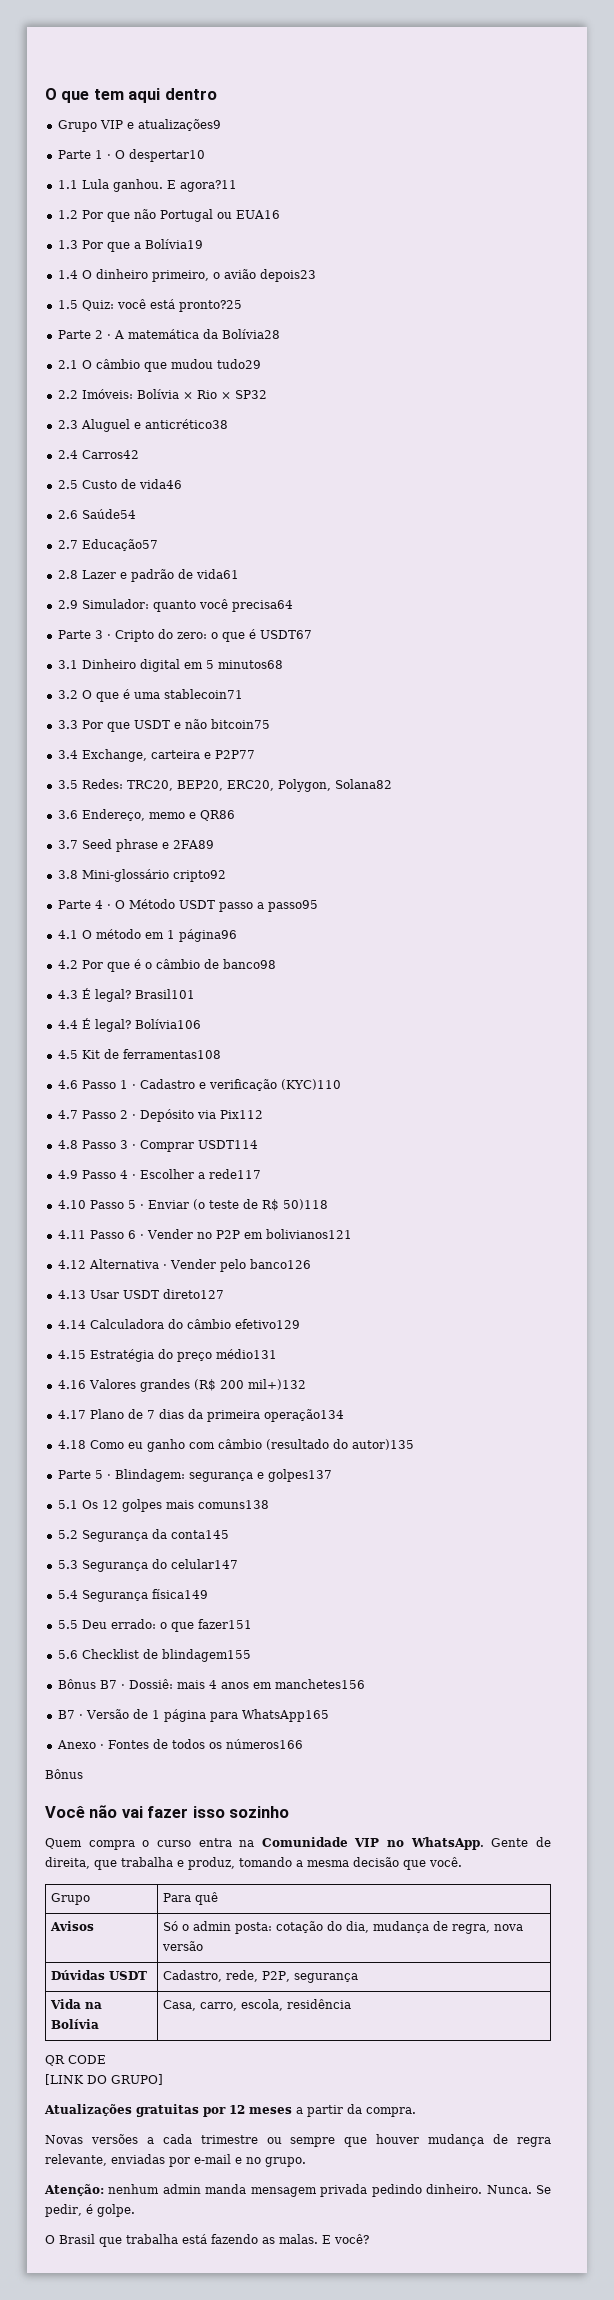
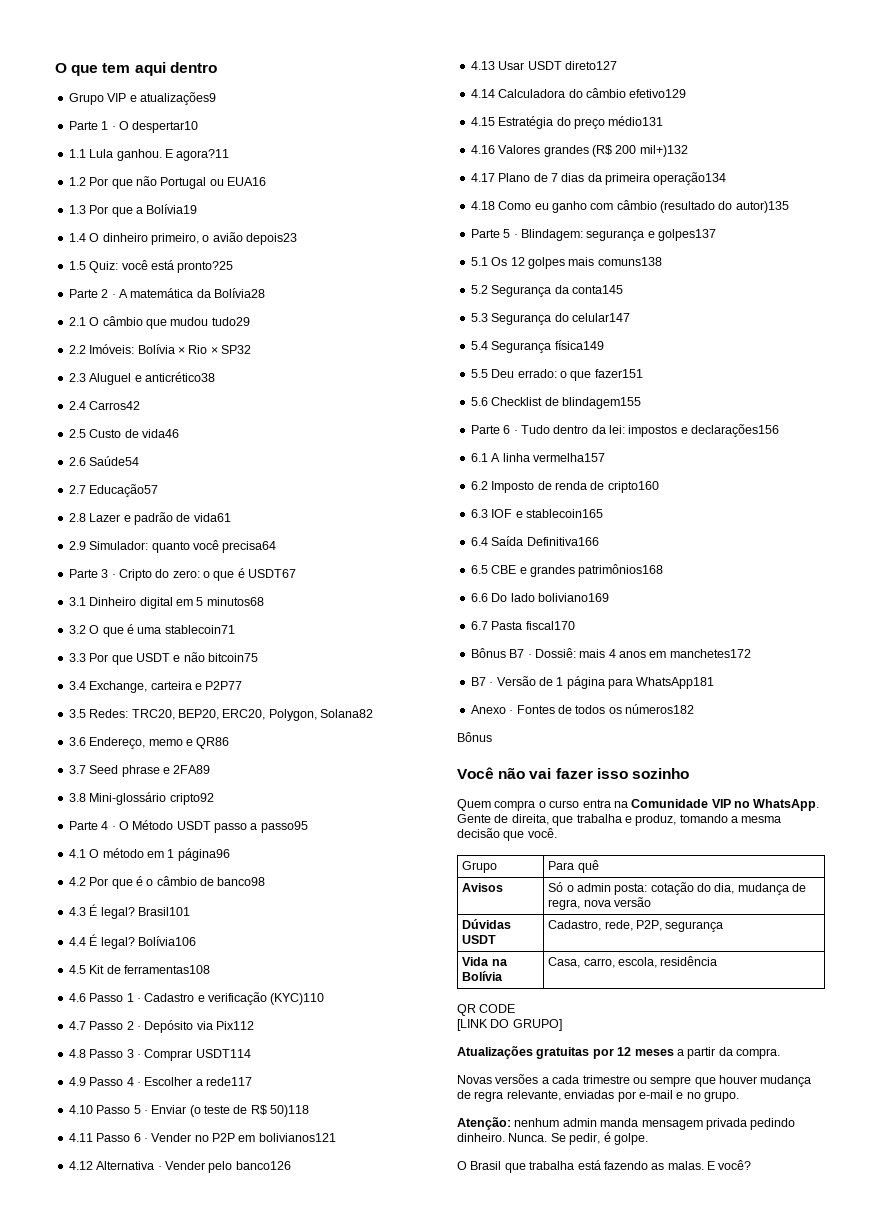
(251, 1655) none -> [470,424,780,437] [470,453,605,462] [470,481,659,493] [470,509,603,518] [470,536,599,546] [470,564,664,577] [470,593,609,602] [470,621,575,630] // Parte 6 · Tudo dentro da lei: impostos e declarações156 // 6.1 A linha vermelha157 // 6.2 Imposto de renda de cripto160 // 6.3 IOF e stablecoin165 // 6.4 Saída Definitiva166 // 6.5 CBE e grandes patrimônios168 // 6.6 Do lado boliviano169 // 6.7 Pasta fiscal170
[274,1679,365,1689] manchetes156 -> [669,649,751,658] manchetes172
[241,1709,329,1722] WhatsApp165 -> [636,677,715,689] WhatsApp181
[225,1739,303,1749] números166 -> [625,704,694,714] números182

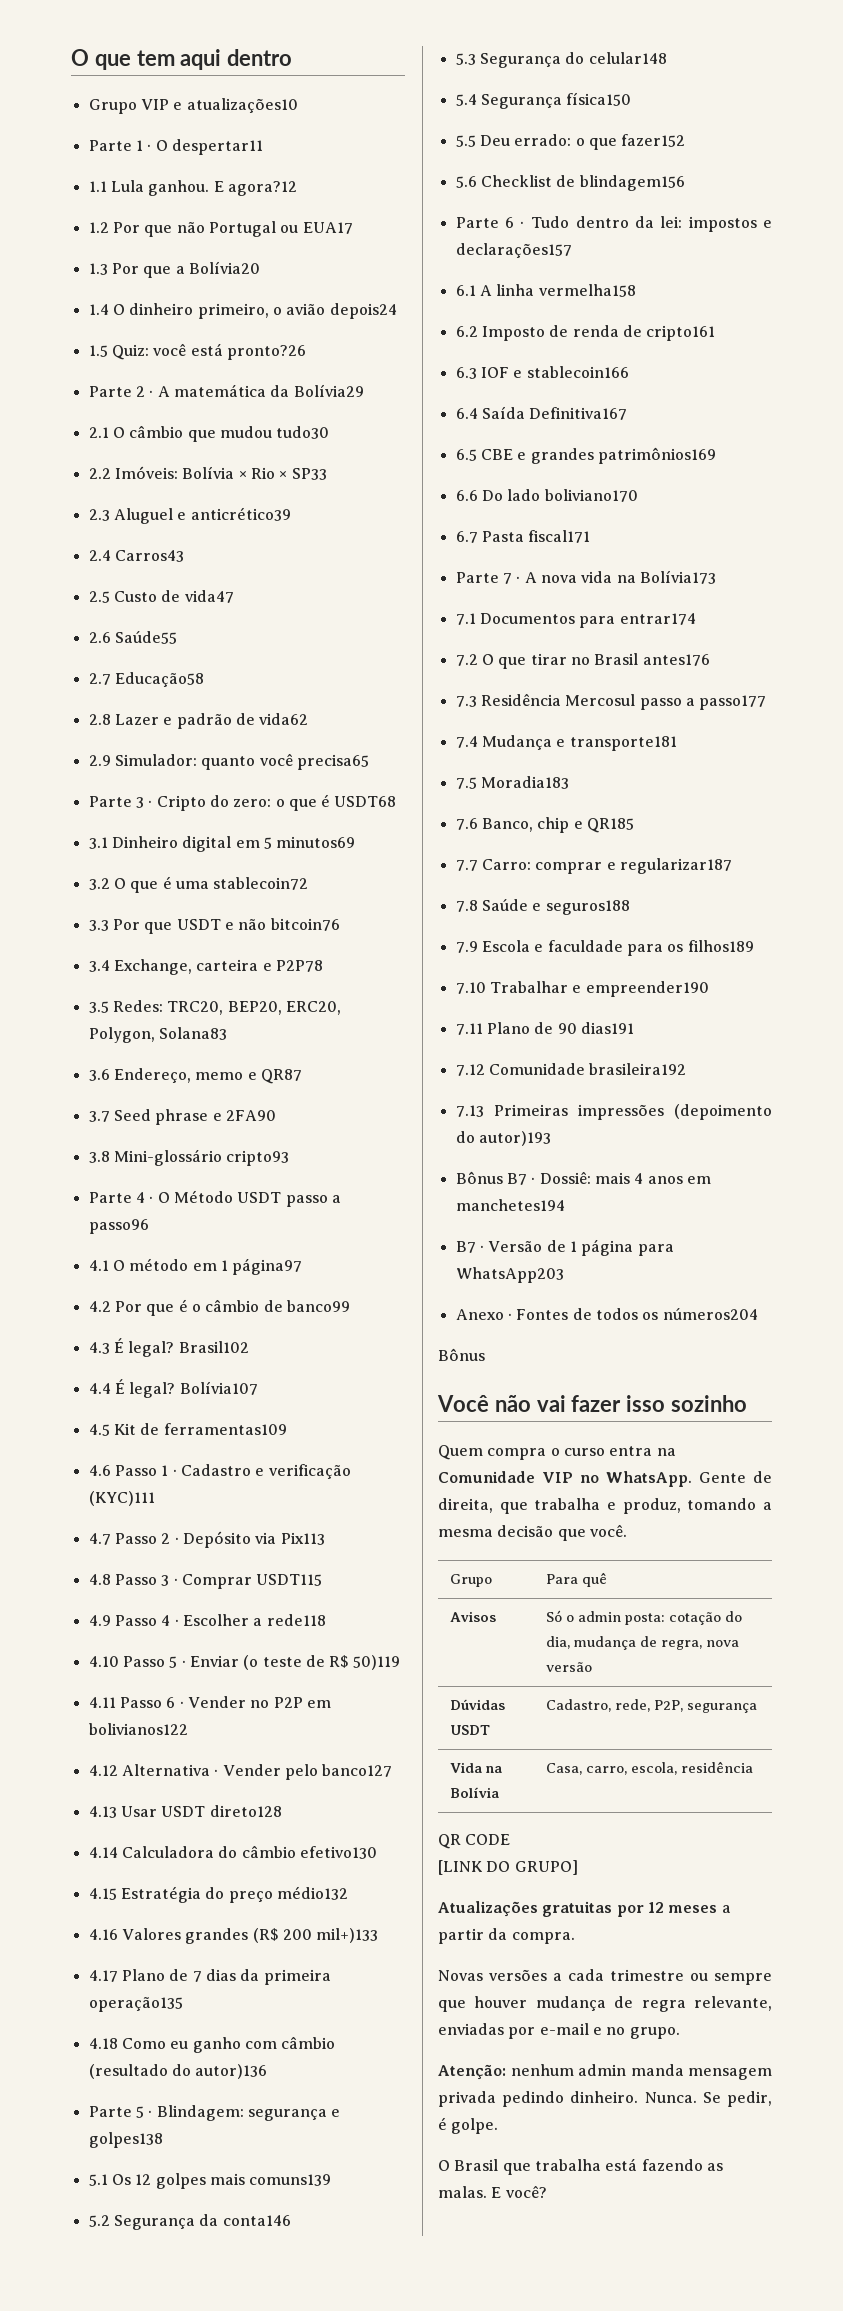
[139,92,216,105] atualizações9 -> [186,98,298,113] atualizações10
[132,121,199,133] despertar10 -> [171,139,263,155] despertar11
[176,149,230,161] agora?11 -> [227,181,297,196] agora?12
[227,177,266,186] EUA16 -> [302,222,353,234] EUA17
[146,204,198,214] Bolívia19 -> [188,261,260,274] Bolívia20
[246,233,297,245] depois23 -> [329,303,397,319] depois24
[177,261,234,273] pronto?25 -> [226,345,306,360] pronto?26
[214,288,265,298] Bolívia28 -> [293,384,364,397] Bolívia29
[211,317,250,326] tudo29 -> [276,426,330,439] tudo30
[221,345,251,354] SP32 -> [291,468,327,480] SP33
[144,372,215,382] anticrético38 -> [190,507,291,521] anticrético39
[89,401,141,410] Carros42 -> [114,550,184,562] Carros43
[141,429,179,438] vida46 -> [184,590,234,603] vida47
[89,456,140,466] Saúde54 -> [114,631,177,644] Saúde55
[89,484,159,497] Educação57 -> [114,672,204,687] Educação58
[193,513,231,522] vida61 -> [259,713,309,725] vida62
[222,541,277,553] precisa64 -> [296,754,369,770] precisa65
[248,569,297,578] USDT67 -> [334,796,397,807] USDT68
[206,597,264,606] minutos68 -> [276,836,356,848] minutos69
[164,625,235,634] stablecoin71 -> [213,877,309,890] stablecoin72
[208,653,258,662] bitcoin75 -> [270,918,340,931] bitcoin76
[205,681,243,690] P2P77 -> [275,960,323,972] P2P78
[320,709,373,718] Solana82 -> [158,1027,227,1040] Solana83
[196,737,230,749] QR86 -> [260,1069,302,1084] QR87
[173,765,211,774] 2FA89 -> [225,1110,276,1121] 2FA90
[169,793,214,805] cripto92 -> [226,1150,290,1166] cripto93
[260,821,308,833] passo95 -> [88,1219,149,1234] passo96
[177,848,230,861] página96 -> [232,1258,303,1275] página97
[217,877,266,886] banco98 -> [286,1300,350,1312] banco99
[137,907,190,916] Brasil101 -> [178,1341,249,1353] Brasil102
[137,936,196,946] Bolívia106 -> [179,1381,258,1395] Bolívia107
[123,965,210,974] ferramentas108 -> [163,1423,287,1435] ferramentas109
[270,993,325,1005] (KYC)110 -> [88,1491,155,1506] (KYC)111
[216,1021,254,1030] Pix112 -> [280,1532,325,1545] Pix113
[195,1049,251,1058] USDT114 -> [256,1574,323,1586] USDT115
[206,1077,252,1086] rede117 -> [266,1614,326,1626] rede118
[270,1105,310,1117] 50)118 -> [353,1655,401,1670] 50)119
[258,1133,336,1142] bolivianos121 -> [88,1723,188,1735] bolivianos122
[235,1161,291,1170] banco126 -> [322,1764,393,1777] banco127
[564,61,617,70] direto127 -> [209,1805,282,1817] direto128
[629,89,687,98] efetivo129 -> [299,1846,377,1859] efetivo130
[608,116,664,126] médio131 -> [276,1886,348,1900] médio132
[639,145,688,157] mil+)132 -> [316,1928,379,1943] mil+)133
[653,172,727,185] operação134 -> [88,1997,183,2012] operação135
[735,201,789,213] autor)135 -> [195,2064,268,2079] autor)136
[658,229,716,241] golpes137 -> [88,2132,163,2148] golpes138
[597,257,662,266] comuns138 -> [249,2174,332,2186] comuns139
[571,285,623,294] conta145 -> [222,2215,291,2226] conta146
[571,313,630,322] celular147 -> [588,52,667,64] celular148
[554,340,604,350] física149 -> [566,92,632,106] física150
[594,369,643,378] fazer151 -> [621,134,686,147] fazer152
[561,397,641,409] blindagem155 -> [579,175,685,191] blindagem156
[691,424,780,437] declarações156 -> [455,243,572,258] declarações157
[532,453,605,462] vermelha157 -> [538,284,636,297] vermelha158
[607,481,659,493] cripto160 -> [646,325,716,341] cripto161
[525,509,603,518] stablecoin165 -> [526,366,629,378] stablecoin166
[526,537,599,546] Definitiva166 -> [529,407,628,420] Definitiva167
[578,564,664,577] patrimônios168 -> [597,447,716,464] patrimônios169
[537,593,609,602] boliviano169 -> [544,489,638,502] boliviano170
[525,621,575,630] fiscal170 -> [528,530,591,543] [455,570,716,584] [455,613,696,628] [455,653,710,669] [455,693,767,710] [455,735,677,751] [455,776,569,789] [455,817,634,833] [455,858,732,874] [455,899,630,915] [455,940,754,956] [455,981,709,997] [455,1022,634,1035] [455,1063,687,1076] [455,1104,772,1120] [455,1131,551,1146] fiscal171 // Parte 7 · A nova vida na Bolívia173 // 7.1 Documentos para entrar174 // 7.2 O que tirar no Brasil antes176 // 7.3 Residência Mercosul passo a passo177 // 7.4 Mudança e transporte181 // 7.5 Moradia183 // 7.6 Banco, chip e QR185 // 7.7 Carro: comprar e regularizar187 // 7.8 Saúde e seguros188 // 7.9 Escola e faculdade para os filhos189 // 7.10 Trabalhar e empreender190 // 7.11 Plano de 90 dias191 // 7.12 Comunidade brasileira192 // 7.13 Primeiras impressões (depoimento do autor)193
[669,649,751,658] manchetes172 -> [455,1199,565,1211] manchetes194
[636,677,715,689] WhatsApp181 -> [455,1267,564,1283] WhatsApp203
[625,704,694,714] números182 -> [662,1308,758,1320] números204

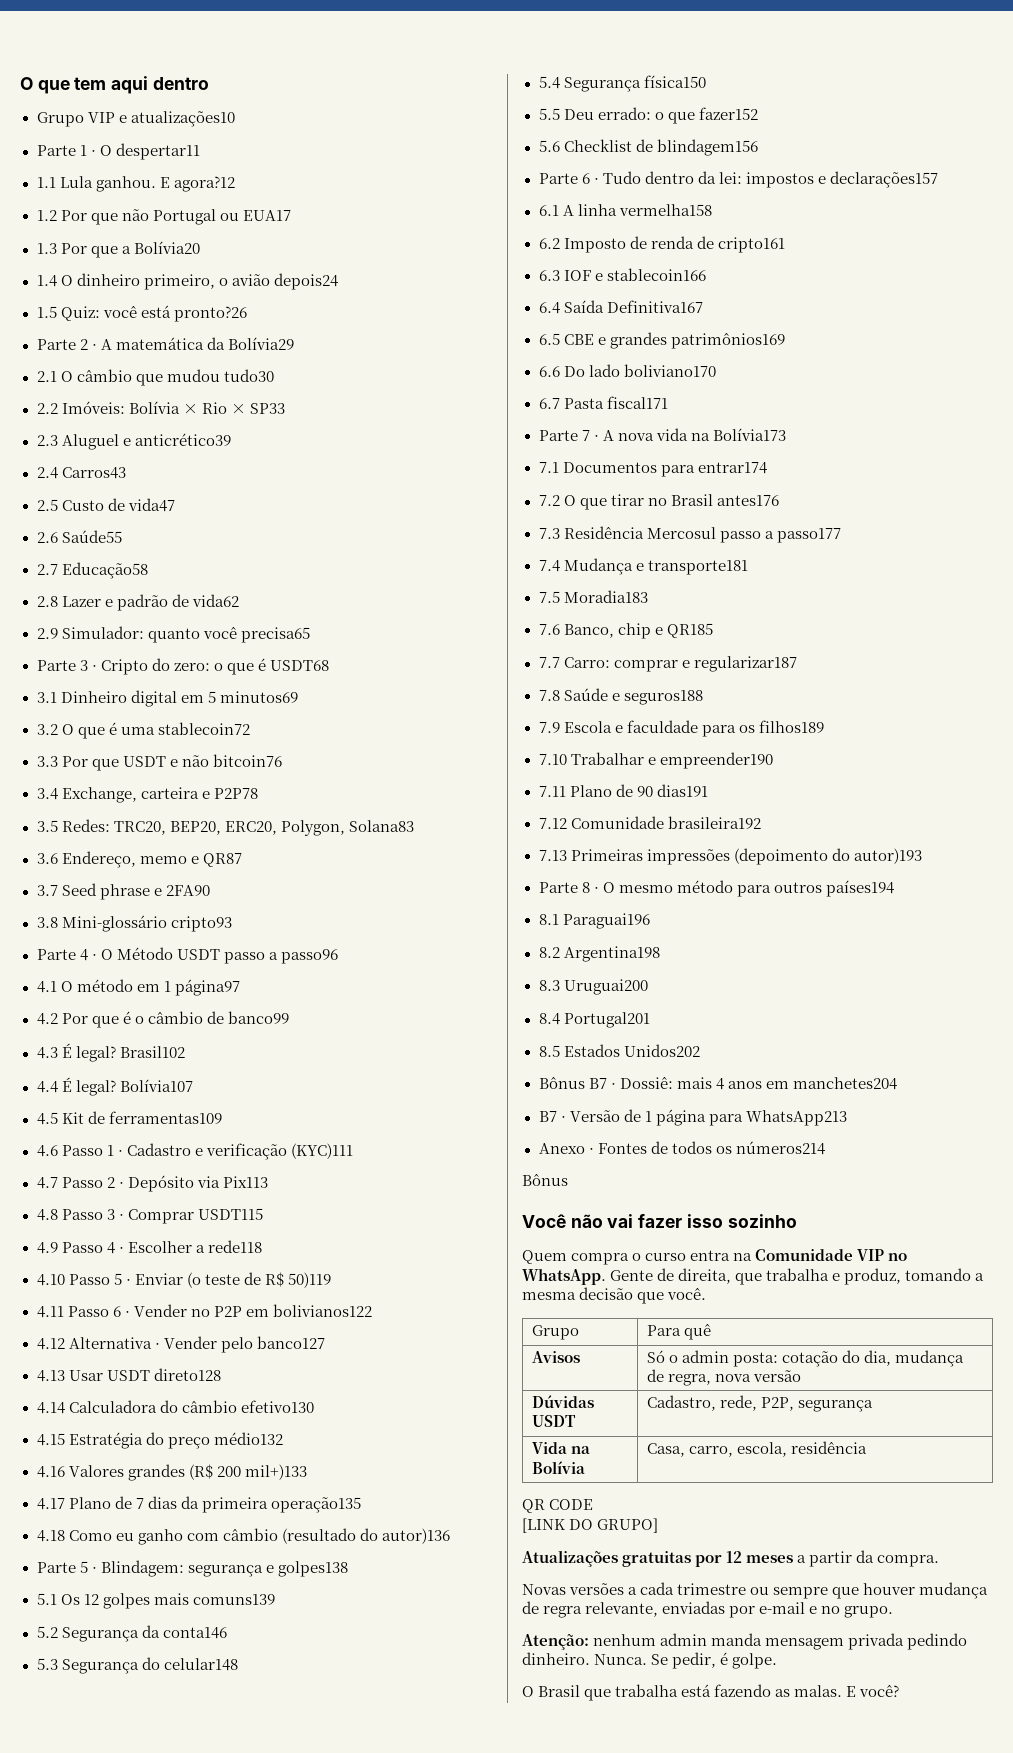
(551, 1138) none -> [538,880,894,897] [538,913,650,929] [538,946,660,962] [538,979,648,995] [538,1012,650,1028] [538,1044,700,1057] // Parte 8 · O mesmo método para outros países194 // 8.1 Paraguai196 // 8.2 Argentina198 // 8.3 Uruguai200 // 8.4 Portugal201 // 8.5 Estados Unidos202
[455,1199,565,1211] manchetes194 -> [792,1077,897,1090] manchetes204
[455,1267,564,1283] WhatsApp203 -> [745,1110,847,1126] WhatsApp213
[662,1308,758,1320] números204 -> [735,1141,825,1155] números214

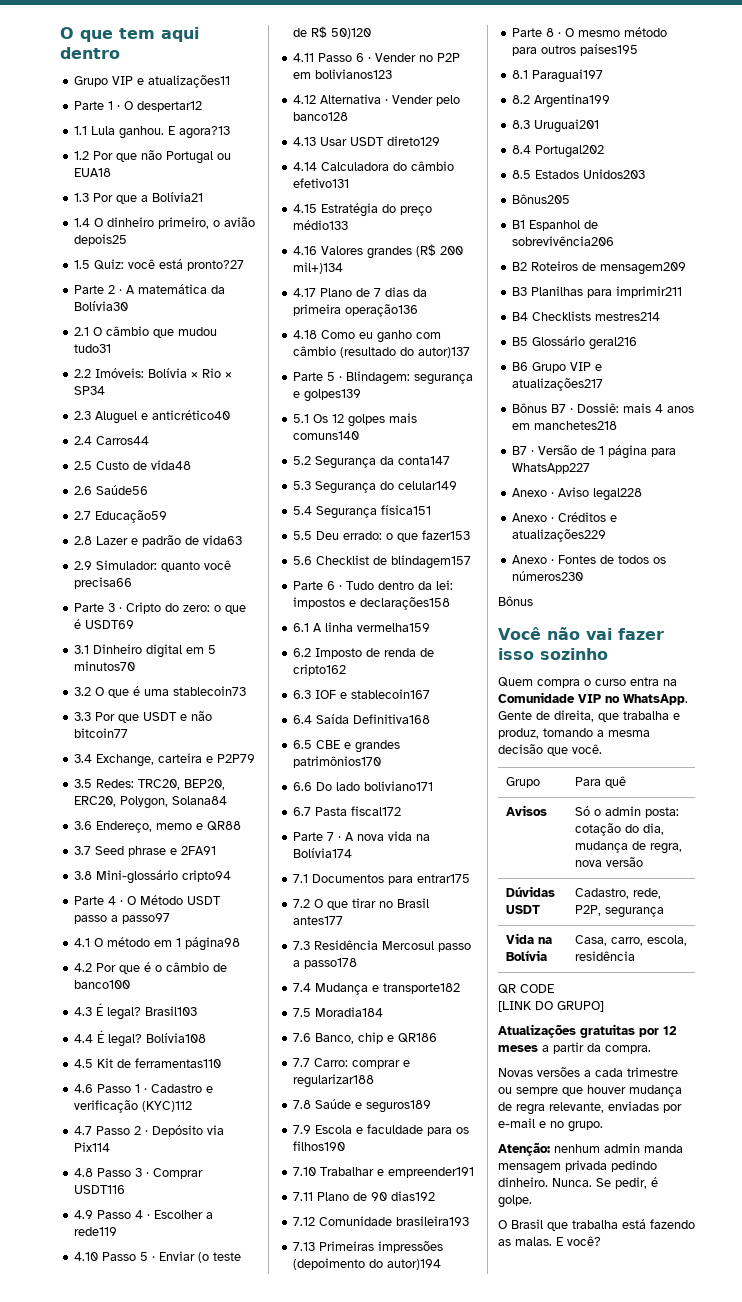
[130,111,235,127] atualizações10 -> [148,75,231,88] atualizações11
[115,143,200,160] despertar11 -> [137,101,203,112] despertar12
[173,176,235,192] agora?12 -> [179,126,231,139] agora?13
[242,210,291,221] EUA17 -> [74,168,112,177] EUA18
[133,241,200,254] Bolívia20 -> [152,192,204,202] Bolívia21
[273,273,338,290] depois24 -> [74,234,128,246] depois25
[173,306,247,322] pronto?26 -> [187,260,245,271] pronto?27
[227,337,294,350] Bolívia29 -> [74,301,129,311] Bolívia30
[223,369,274,382] tudo30 -> [74,344,112,353] tudo31
[249,403,285,414] SP33 -> [74,386,106,395] SP34
[134,433,231,446] anticrético39 -> [152,410,231,420] anticrético40
[61,467,126,479] Carros43 -> [96,436,150,445] Carros44
[127,498,175,512] vida47 -> [151,460,192,470] vida48
[61,530,122,543] Saúde55 -> [96,485,149,495] Saúde56
[61,562,148,579] Educação58 -> [95,510,168,523] Educação59
[191,594,239,607] vida62 -> [203,535,243,545] vida63
[240,627,310,643] precisa65 -> [74,577,133,589] precisa66
[269,660,329,671] USDT68 -> [85,620,135,629] USDT69
[219,691,298,703] minutos69 -> [74,661,136,671] minutos70
[157,722,250,735] stablecoin72 -> [173,686,247,696] stablecoin73
[212,754,282,767] bitcoin76 -> [74,728,129,738] bitcoin77
[213,788,258,799] P2P78 -> [217,754,256,763] P2P79
[348,820,414,832] Solana83 -> [172,796,228,805] Solana84
[202,853,242,867] QR87 -> [207,821,242,831] QR88
[165,885,210,896] 2FA90 -> [181,846,217,855] 2FA91
[170,916,232,932] cripto93 -> [182,870,232,882] cripto94
[280,949,338,964] passo96 -> [122,913,171,924] passo97
[174,979,240,996] página97 -> [185,937,241,951] página98
[227,1011,289,1024] banco99 -> [74,980,131,989] banco100
[119,1046,185,1058] Brasil102 -> [145,1006,198,1016] Brasil103
[119,1079,193,1092] Bolívia107 -> [146,1033,207,1043] Bolívia108
[108,1111,222,1124] ferramentas109 -> [135,1058,222,1068] ferramentas110
[290,1143,353,1159] (KYC)111 -> [142,1101,193,1112] (KYC)112
[222,1176,268,1188] Pix113 -> [74,1142,111,1152] Pix114
[197,1208,263,1220] USDT115 -> [74,1185,126,1194] USDT116
[207,1240,262,1253] rede118 -> [74,1227,118,1236] rede119
[287,1272,331,1288] 50)119 -> [331,28,372,39] 50)120
[272,1304,372,1317] bolivianos122 -> [315,69,393,79] bolivianos123
[256,1336,325,1349] banco127 -> [293,112,349,121] banco128
[153,1368,221,1381] direto128 -> [387,136,441,146] direto129
[240,1400,314,1413] efetivo130 -> [293,178,350,188] efetivo131
[213,1432,283,1445] médio132 -> [293,220,349,230] médio133
[244,1464,307,1480] mil+)133 -> [293,262,344,274] mil+)134
[270,1497,361,1513] operação135 -> [345,304,419,317] operação136
[381,1528,450,1544] autor)136 -> [418,347,471,358] autor)137
[277,1561,348,1577] golpes138 -> [304,389,362,402] golpes139
[192,1594,275,1605] comuns139 -> [293,431,360,440] comuns140
[162,1627,227,1639] conta146 -> [398,456,451,465] conta147
[163,1658,238,1671] celular148 -> [398,481,458,490] celular149
[643,75,706,88] física150 -> [381,505,432,515] física151
[698,107,758,120] fazer152 -> [422,530,471,540] fazer153
[656,139,758,156] blindagem156 -> [391,555,472,569] blindagem157
[829,171,938,188] declarações157 -> [360,597,451,610] declarações158
[618,204,712,216] vermelha158 -> [357,623,431,632] vermelha159
[717,237,785,253] cripto161 -> [293,664,347,676] cripto162
[606,268,706,281] stablecoin166 -> [351,689,431,699] stablecoin167
[606,300,703,313] Definitiva167 -> [353,714,431,724] Definitiva168
[670,333,785,349] patrimônios169 -> [293,756,382,768] patrimônios170
[623,364,716,377] boliviano170 -> [364,781,434,791] boliviano171
[606,396,668,409] fiscal171 -> [351,806,402,816] fiscal172
[712,428,786,441] Bolívia173 -> [293,848,353,858] Bolívia174
[697,462,767,474] entrar174 -> [417,874,471,883] entrar175
[716,495,779,506] antes176 -> [293,916,344,925] antes177
[776,528,841,543] passo177 -> [304,958,358,969] passo178
[647,560,748,575] transporte181 -> [383,983,461,994] transporte182
[563,590,648,603] Moradia183 -> [315,1007,384,1017] Moradia184
[666,623,713,638] QR185 -> [398,1033,438,1043] QR186
[693,656,797,672] regularizar187 -> [293,1074,375,1088] regularizar188
[623,690,703,705] seguros188 -> [366,1100,432,1113] seguros189
[758,720,824,733] filhos189 -> [293,1141,346,1151] filhos190
[659,752,773,769] empreender190 -> [388,1167,475,1178] empreender191
[656,784,708,797] dias191 -> [391,1191,436,1201] dias192
[667,816,761,829] brasileira192 -> [396,1216,470,1226] brasileira193
[853,848,922,864] autor)193 -> [387,1259,442,1270] autor)194
[825,880,894,897] países194 -> [580,44,639,56] países195
[562,913,650,929] Paraguai196 -> [532,69,604,83] Paraguai197
[563,946,660,962] Argentina198 -> [534,94,611,108] Argentina199
[563,979,648,995] Uruguai200 -> [534,119,600,133] Uruguai201
[563,1012,650,1028] Portugal201 -> [535,145,605,158] Portugal202
[623,1044,700,1057] Unidos202 -> [583,169,646,179] [512,194,571,204] [512,220,599,231] [512,236,615,246] [512,261,687,275] [512,286,683,298] [512,311,661,321] [512,336,638,350] [512,362,603,373] [512,378,604,391] Unidos203 // Bônus205 // B1 Espanhol de sobrevivência206 // B2 Roteiros de mensagem209 // B3 Planilhas para imprimir211 // B4 Checklists mestres214 // B5 Glossário geral216 // B6 Grupo VIP e atualizações217
[792,1077,897,1090] manchetes204 -> [534,421,618,430] manchetes218
[745,1110,847,1126] WhatsApp213 -> [512,463,591,474] [512,487,643,501] [512,512,618,522] [512,529,607,542] WhatsApp227 // Anexo · Aviso legal228 // Anexo · Créditos e atualizações229
[735,1141,825,1155] números214 -> [512,571,584,581] números230

